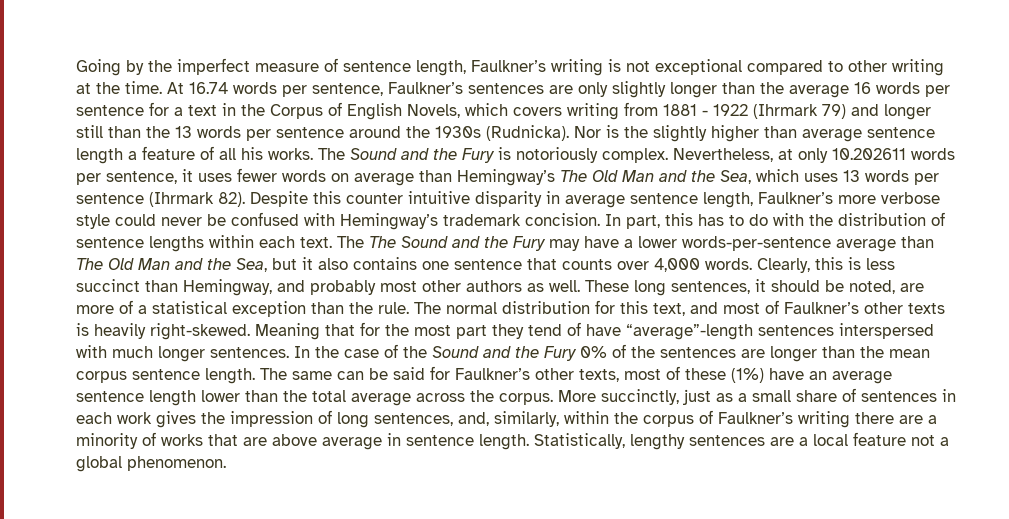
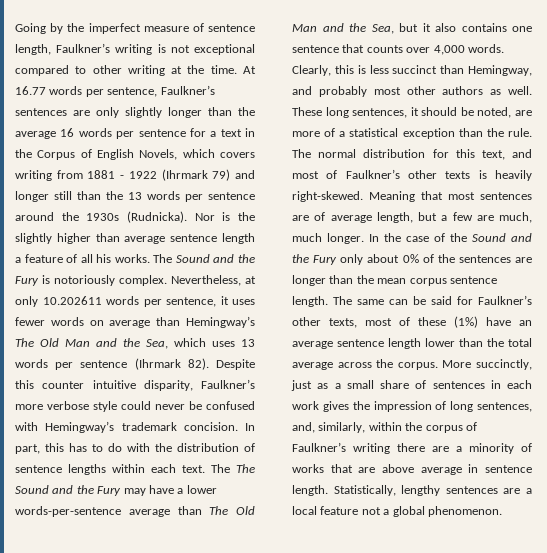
[189,82,228,94] 16.74 -> [15,86,46,95] 16.77
[475,191,753,208] disparity in average sentence length, -> [143,380,193,391] disparity,
[360,322,934,340] [76,345,289,362] for the most part they tend of have “average”-length sentences interspersed with much longer sentences. -> [448,192,532,200] [292,212,532,223] [292,233,364,244] most sentences are of average length, but a few are much, much longer.
(577, 353) none -> [340,254,400,265] only about

